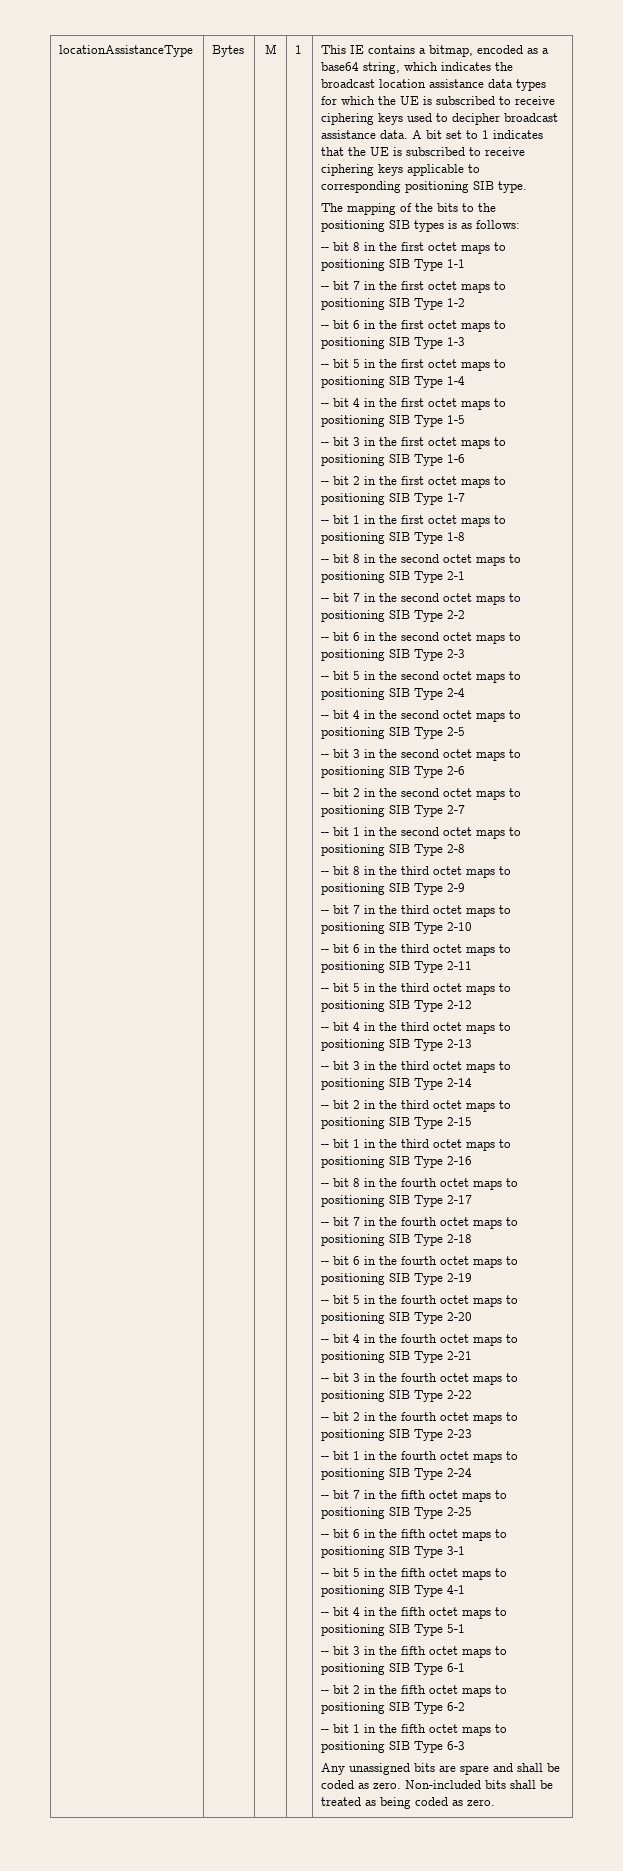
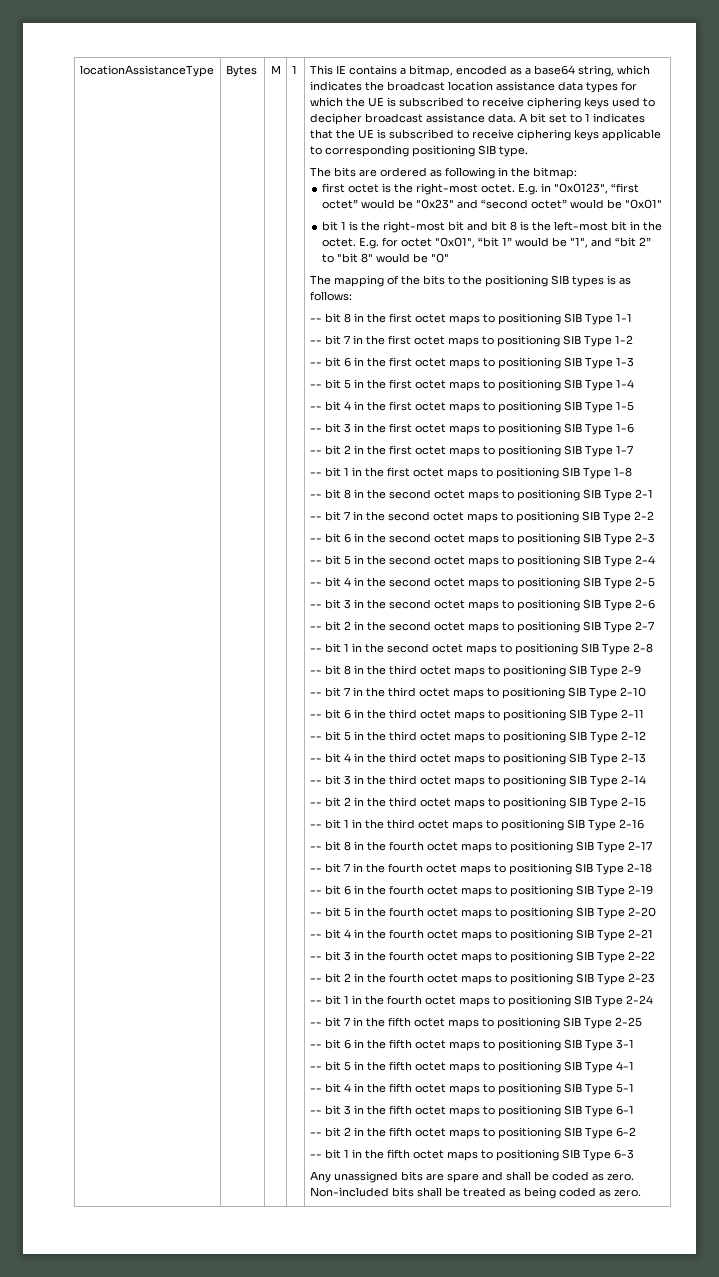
(528, 187) none -> [309,167,577,179] [321,183,639,195] [321,199,662,209] [321,221,662,233] [321,237,651,249] [321,253,449,263] // The bits are ordered as following in the bitmap: // first octet is the right-most octet. E.g. in "0x0123", “first octet” would be "0x23" and “second octet” would be "0x01" // bit 1 is the right-most bit and bit 8 is the left-most bit in the octet. E.g. for octet "0x01", “bit 1” would be "1", and “bit 2” to "bit 8" would be "0"

